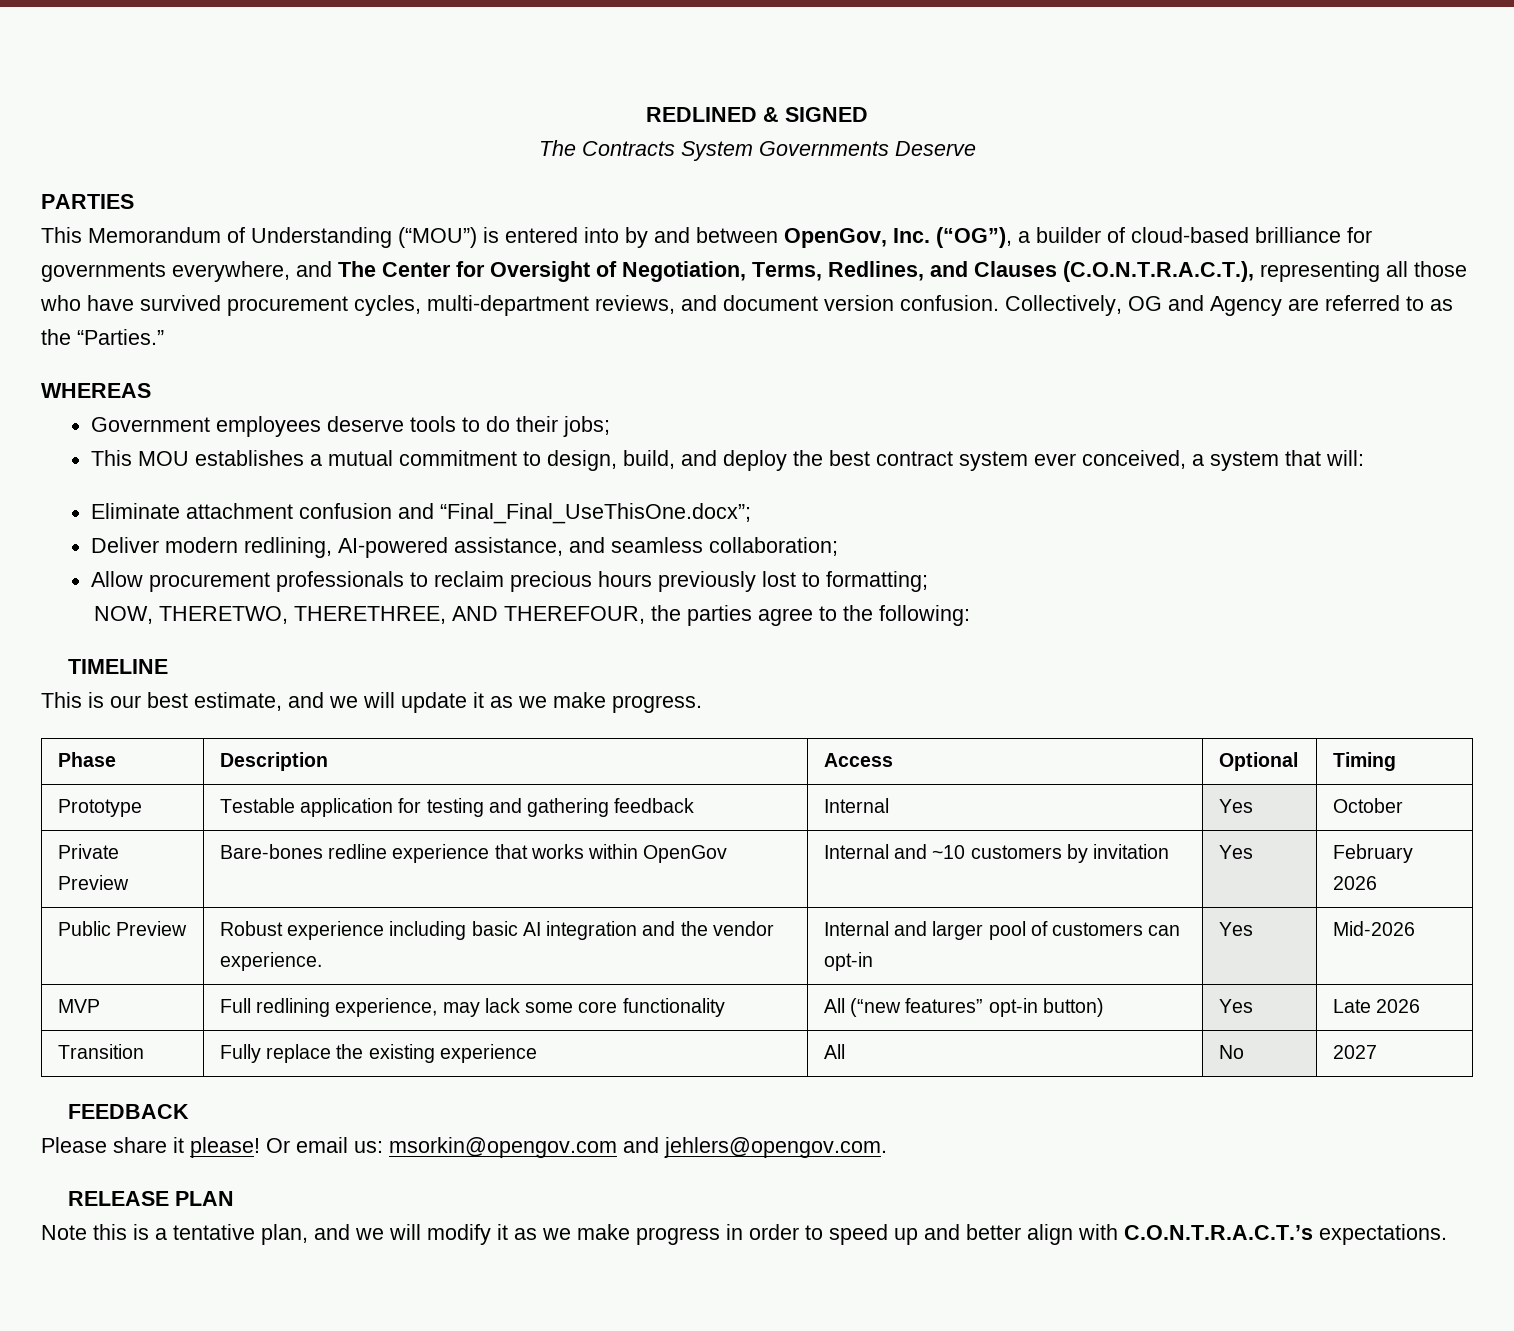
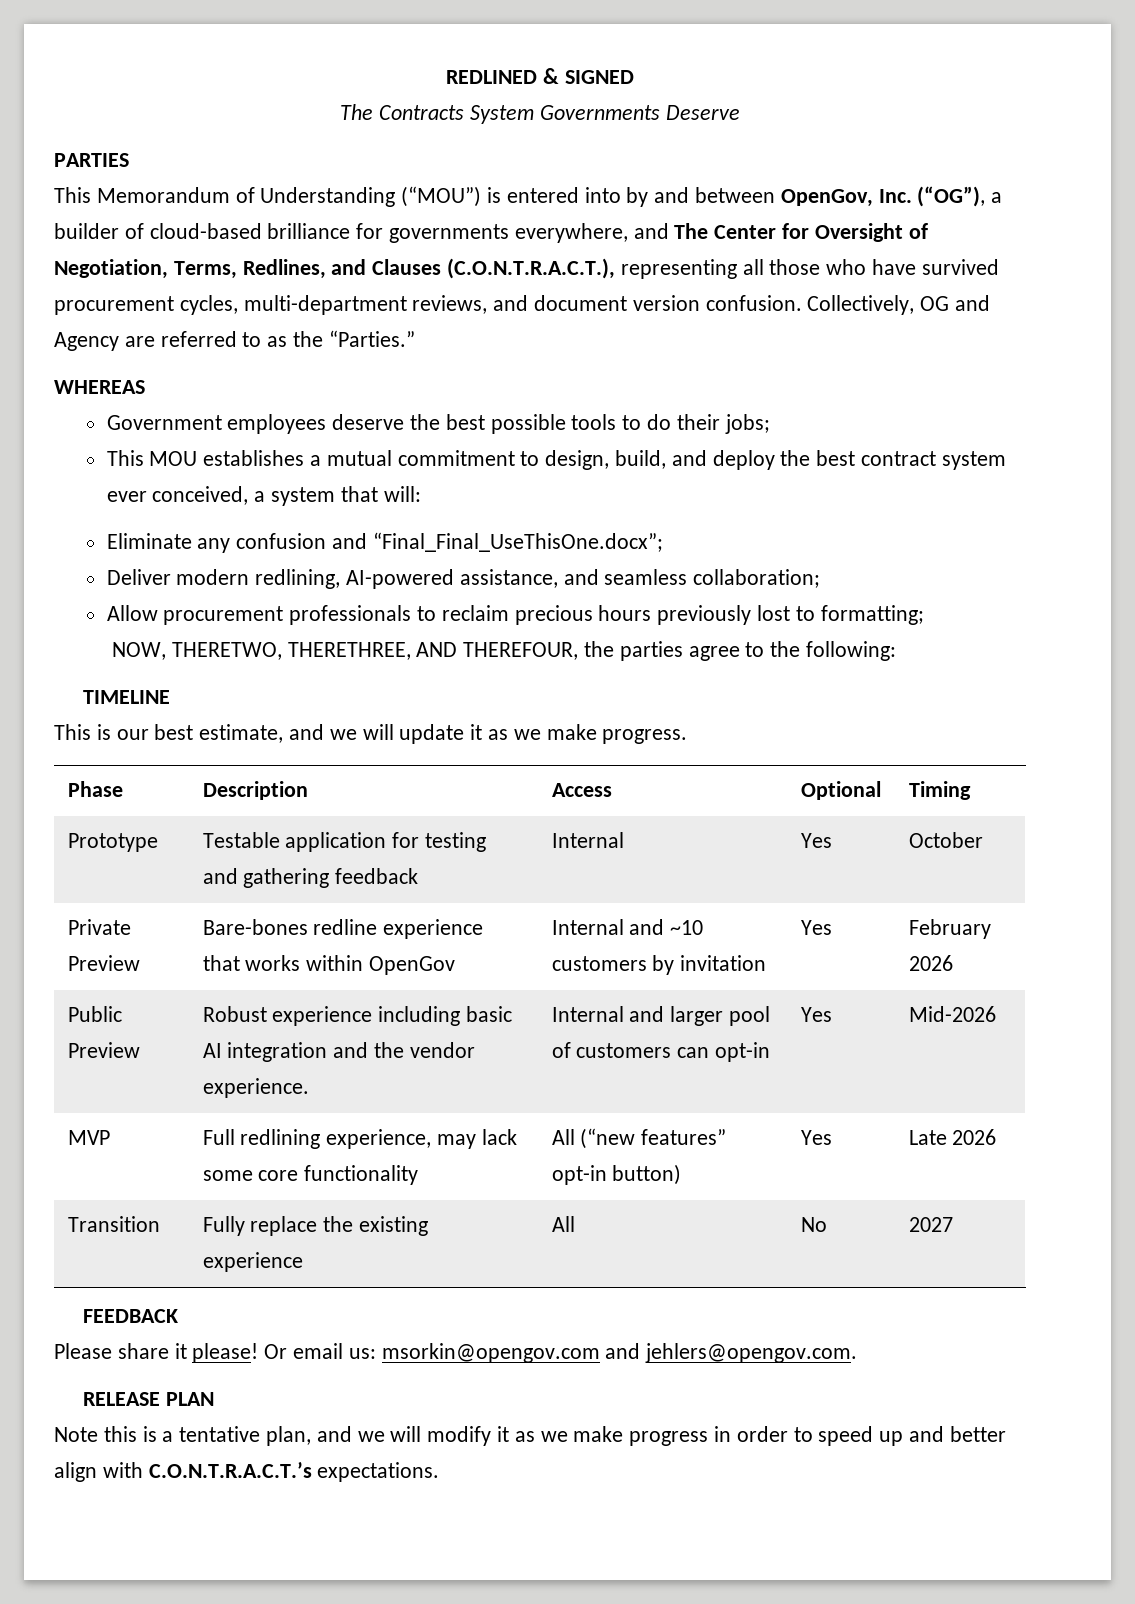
(405, 424) none -> [410,414,566,434] the best possible
[186,503,294,519] attachment -> [197,538,231,553] any

